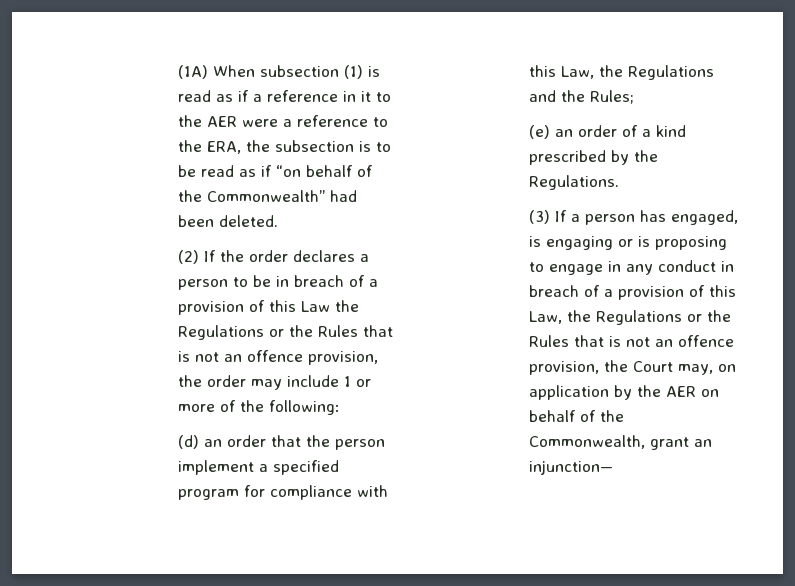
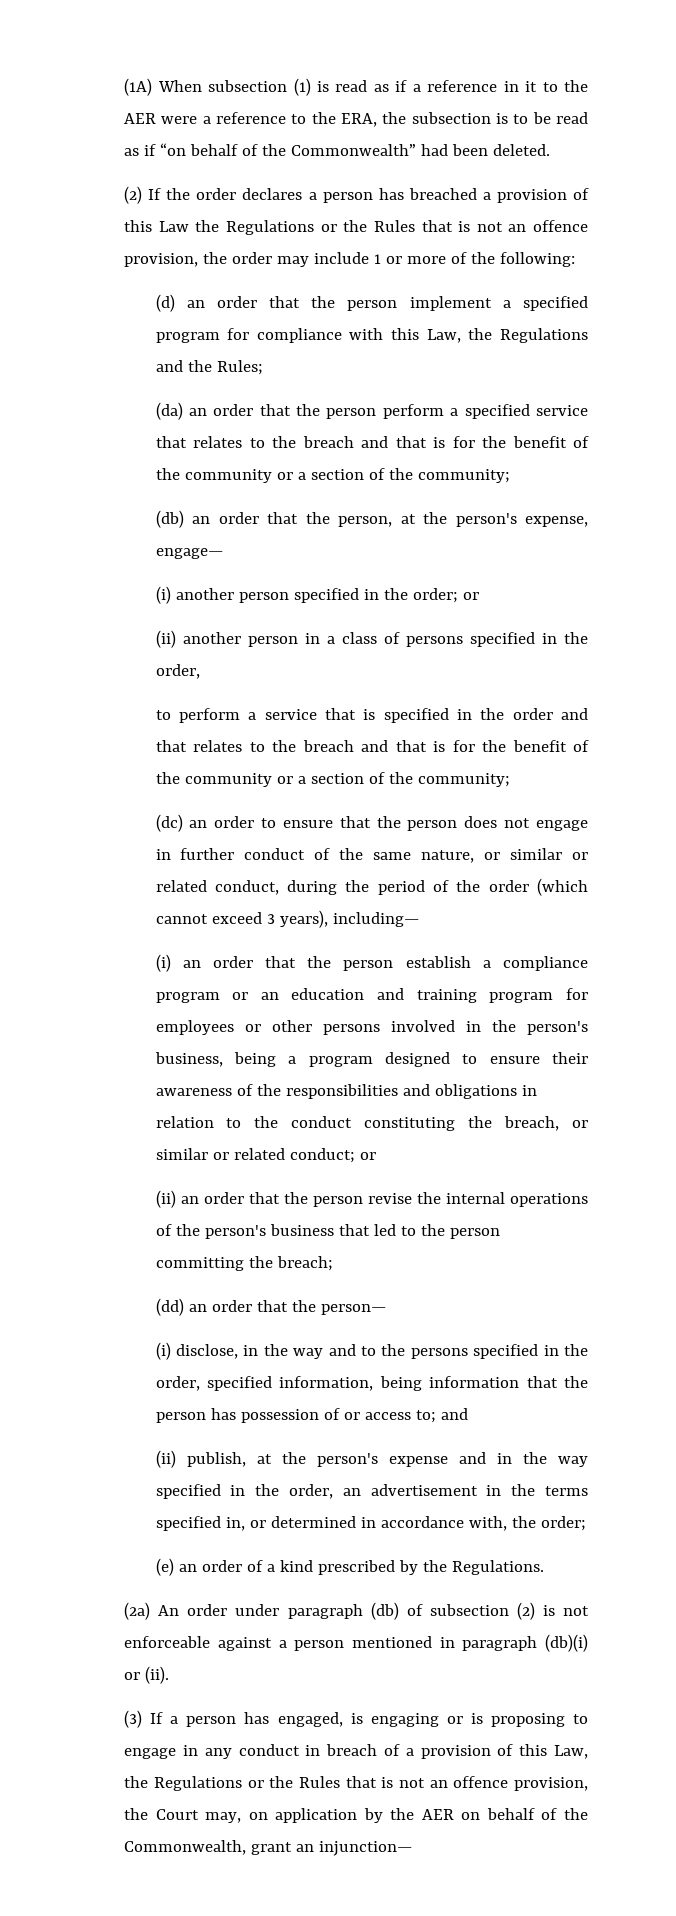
[233,275,366,287] to be in breach of -> [378,188,477,200] has breached
(635, 97) none -> [155,402,588,420] [155,436,590,448] [155,468,510,483] [155,510,588,528] [155,548,223,559] [155,586,479,604] [155,630,589,648] [155,664,200,679] [155,708,588,723] [155,740,590,752] [155,772,510,787] [155,814,588,832] [155,848,589,863] [155,878,589,896] [155,910,419,928] [155,954,589,972] [155,988,588,1003] [155,1020,588,1035] [154,1052,588,1067] [155,1084,537,1099] [155,1116,588,1131] [155,1148,376,1163] [155,1190,588,1208] [155,1224,500,1239] [155,1256,333,1271] [155,1298,386,1316] [155,1342,588,1360] [155,1376,588,1391] [155,1408,468,1423] [155,1450,588,1468] [155,1484,589,1499] [155,1516,586,1531] // (da) an order that the person perform a specified service that relates to the breach and that is for the benefit of the community or a section of the community; // (db) an order that the person, at the person's expense, engage— // (i) another person specified in the order; or // (ii) another person in a class of persons specified in the order, // to perform a service that is specified in the order and that relates to the breach and that is for the benefit of the community or a section of the community; // (dc) an order to ensure that the person does not engage in further conduct of the same nature, or similar or related conduct, during the period of the order (which cannot exceed 3 years), including— // (i) an order that the person establish a compliance program or an education and training program for employees or other persons involved in the person's business, being a program designed to ensure their awareness of the responsibilities and obligations in relation to the conduct constituting the breach, or similar or related conduct; or // (ii) an order that the person revise the internal operations of the person's business that led to the person committing the breach; // (dd) an order that the person— // (i) disclose, in the way and to the persons specified in the order, specified information, being information that the person has possession of or access to; and // (ii) publish, at the person's expense and in the way specified in the order, an advertisement in the terms specified in, or determined in accordance with, the order;
(620, 182) none -> [124,1602,590,1620] [124,1634,588,1652] [124,1666,170,1684] // (2a) An order under paragraph (db) of subsection (2) is not enforceable against a person mentioned in paragraph (db)(i) or (ii).

